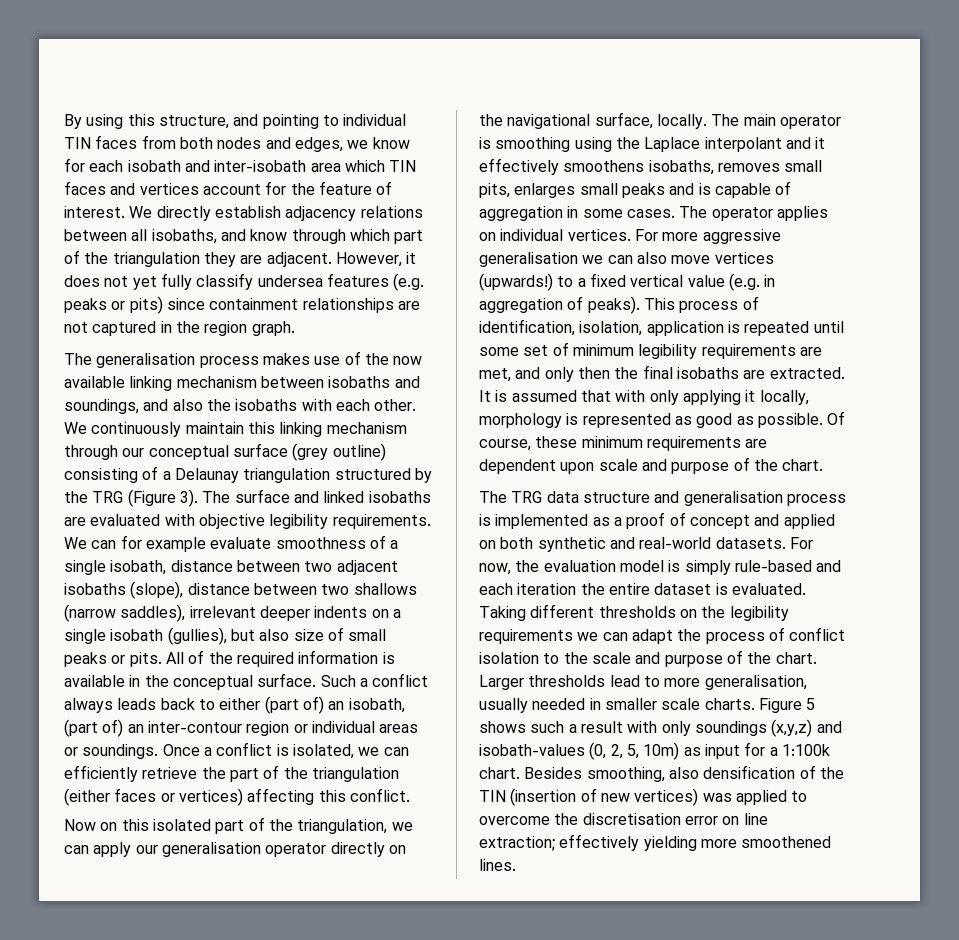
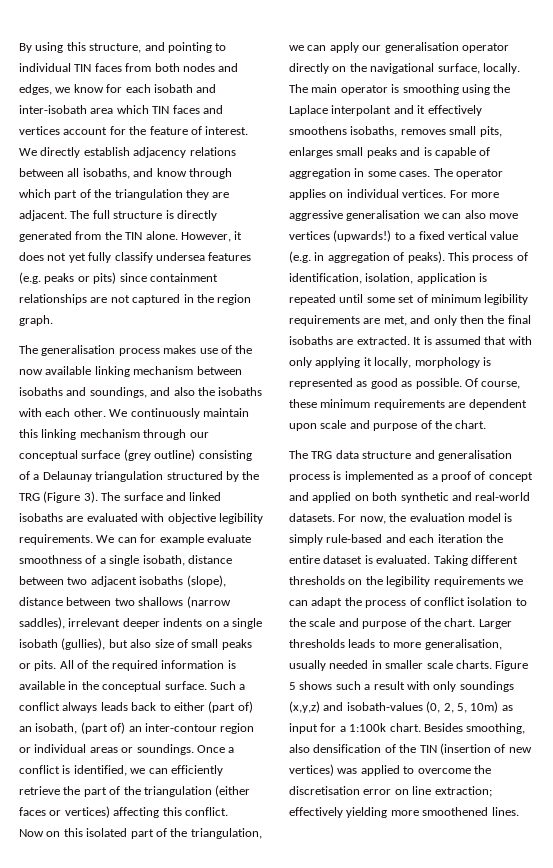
(332, 259) none -> [70,210,217,221] [19,231,178,242] The full structure is directly generated from the TIN alone.
[292,744,354,759] isolated, -> [73,765,127,776] identified,
[609,675,640,687] lead -> [348,639,376,648] leads

